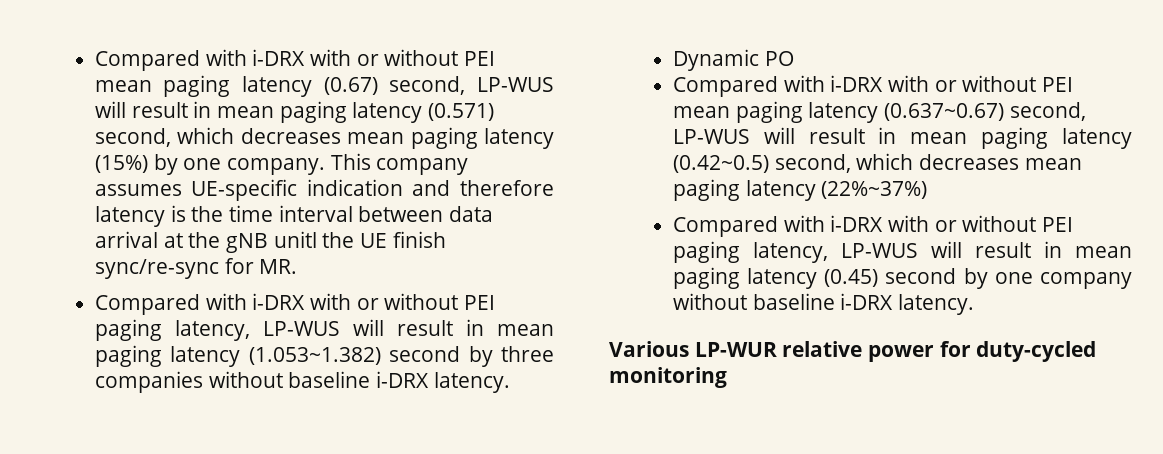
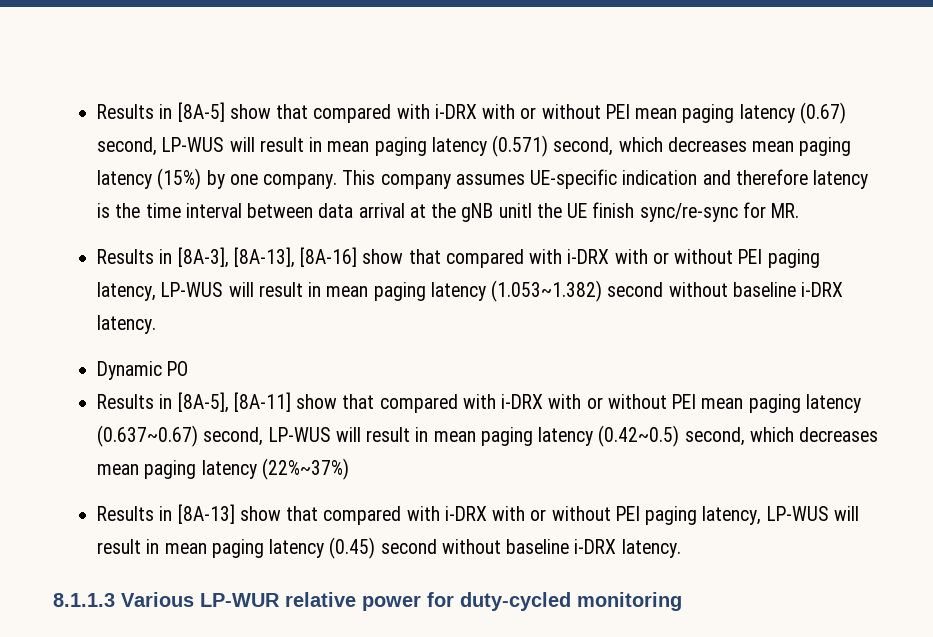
[94,50,200,71] Compared -> [96,102,392,123] Results in [8A-5] show that compared
[94,294,200,315] Compared -> [96,247,524,268] Results in [8A-3], [8A-13], [8A-16] show that compared
[468,346,554,367] [94,371,203,393] by three companies -> (664, 289) none
[672,76,778,97] Compared -> [96,392,458,413] Results in [8A-5], [8A-11] show that compared
[672,216,778,237] Compared -> [96,504,402,525] Results in [8A-13] show that compared
[963,268,1132,289] [672,293,974,315] by one company without baseline i-DRX latency. // -> [441,539,681,558] [53,593,115,607] without baseline i-DRX latency. // 8.1.1.3

